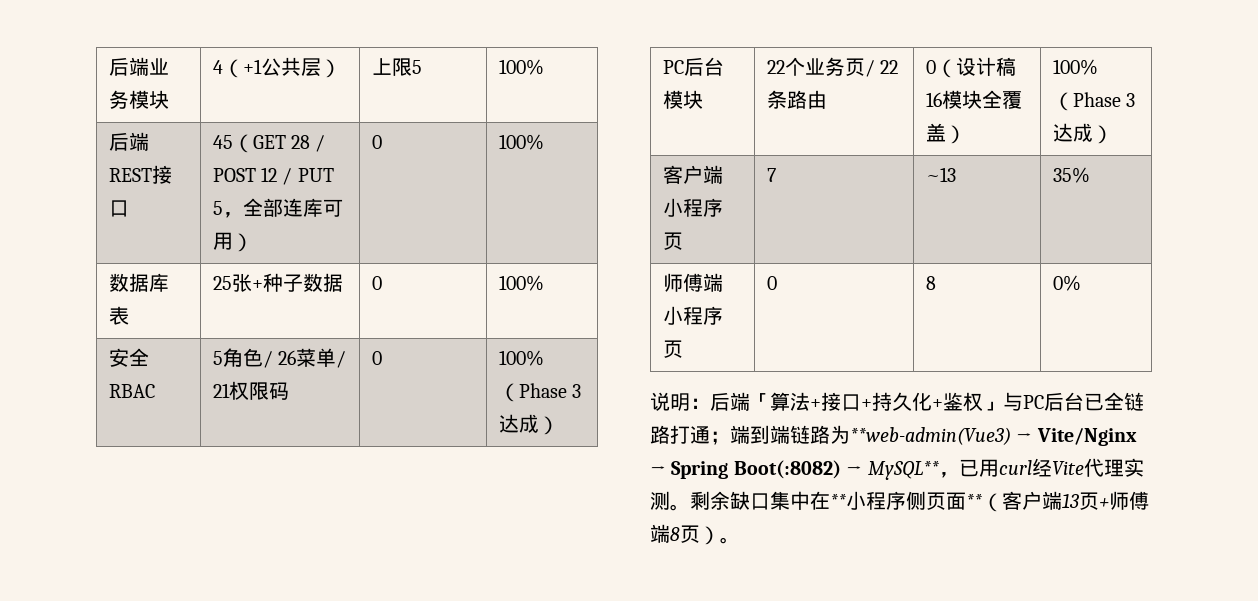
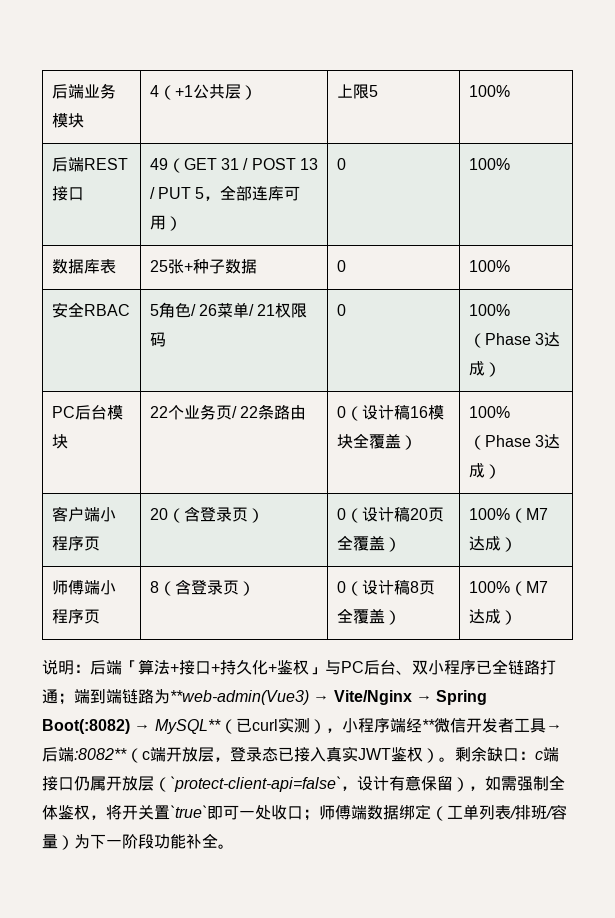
[212,134,311,153] 45（GET 28 -> [149,158,240,173] 49（GET 31
[261,167,278,182] 12 -> [300,158,319,170] 13
[766,168,776,182] [925,167,956,182] [1052,167,1090,183] [662,273,723,292] [662,306,723,325] [662,340,683,358] [766,276,777,290] [925,276,936,290] [1052,275,1081,291] 7 | ~13 | 35% // 师傅端小程序页 | 0 | 8 | 0% -> [149,507,264,523] [336,507,444,523] [336,535,401,552] [468,508,548,523] [468,536,517,552] [51,580,116,595] [51,609,100,624] [149,580,255,596] [336,580,435,596] [336,608,401,625] [468,581,548,596] [468,609,517,625] 20（含登录页） | 0（设计稿20页全覆盖） | 100%（M7达成） // 师傅端小程序页 | 8（含登录页） | 0（设计稿8页全覆盖） | 100%（M7达成）
(1084, 401) none -> [396,660,476,675] 、双小程序
[938,458,1144,478] [650,491,1149,512] [650,524,720,545] ，已用curl经Vite代理实测。剩余缺口集中在**小程序侧页面**（客户端13页+师傅端8页） -> [219,717,562,734] [42,746,559,763] [42,775,565,792] [42,804,567,821] [42,833,218,850] （已curl实测），小程序端经**微信开发者工具→后端:8082**（c端开放层，登录态已接入真实JWT鉴权）。剩余缺口：c端接口仍属开放层（`protect-client-api=false`，设计有意保留），如需强制全体鉴权，将开关置`true`即可一处收口；师傅端数据绑定（工单列表/排班/容量）为下一阶段功能补全

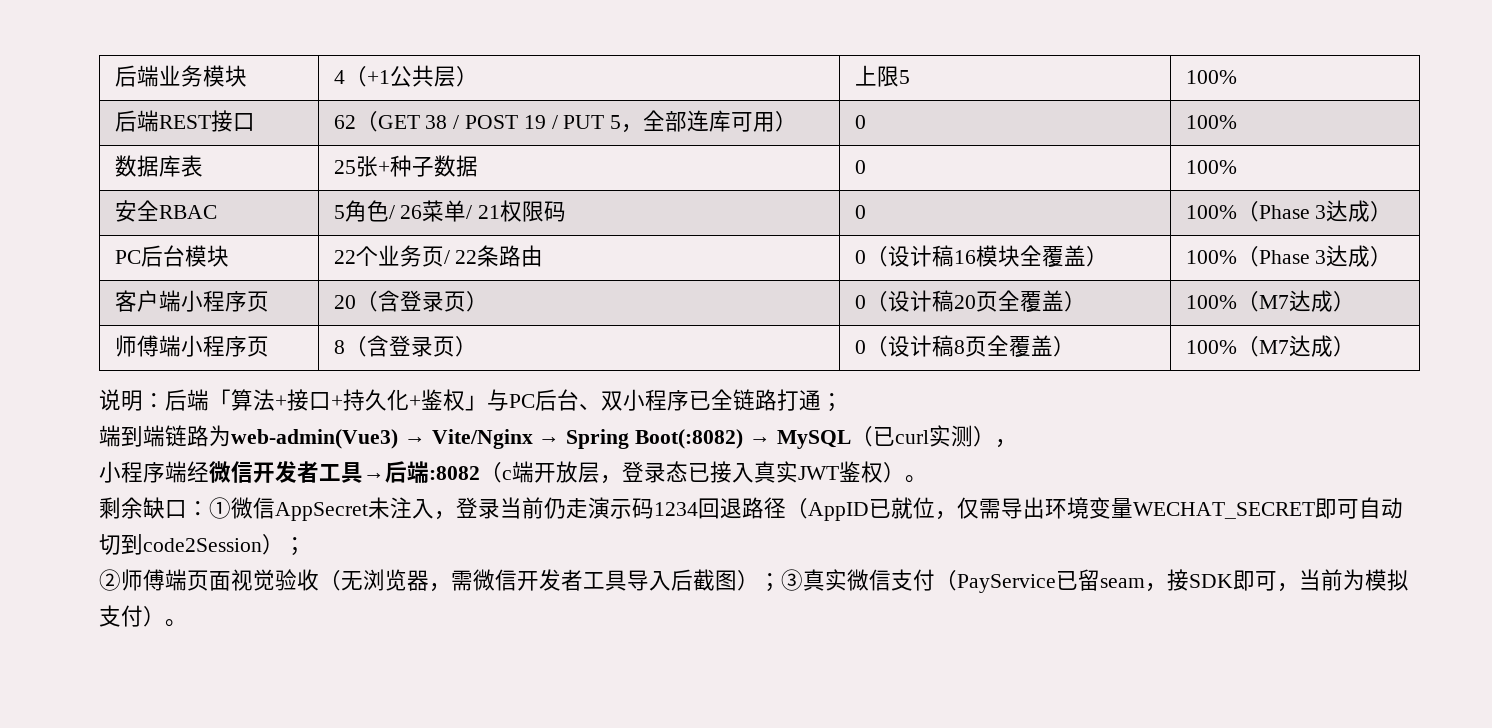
[149,158,240,173] 49（GET 31 -> [333,111,448,132] 62（GET 38
[300,158,319,170] 13 -> [523,115,546,129] 19
(74, 699) none -> (843, 402) //
[170,690,309,705] **web-admin(Vue3) -> [231,429,398,449] web-admin(Vue3)
[154,719,221,734] MySQL** -> [776,430,851,449] MySQL
(342, 730) none -> (1017, 443) //
[421,719,435,731] ** -> (209, 471) none
[74,748,127,760] :8082** -> [429,466,480,480] :8082
(455, 759) none -> (927, 479) //
[535,747,559,762] [42,775,565,792] [42,804,567,821] [42,833,218,850] c端接口仍属开放层（`protect-client-api=false`，设计有意保留），如需强制全体鉴权，将开关置`true`即可一处收口；师傅端数据绑定（工单列表/排班/容量）为下一阶段功能补全 -> [209,497,1403,521] [99,534,306,556] [99,569,1409,593] [99,605,165,627] ①微信AppSecret未注入，登录当前仍走演示码1234回退路径（AppID已就位，仅需导出环境变量WECHAT_SECRET即可自动切到code2Session）； // ②师傅端页面视觉验收（无浏览器，需微信开发者工具导入后截图）；③真实微信支付（PayService已留seam，接SDK即可，当前为模拟支付）

